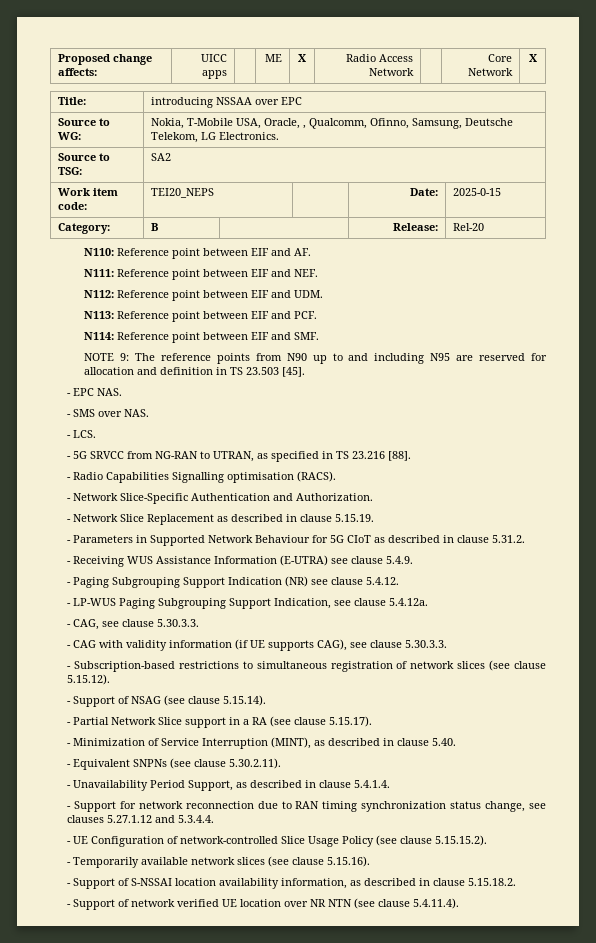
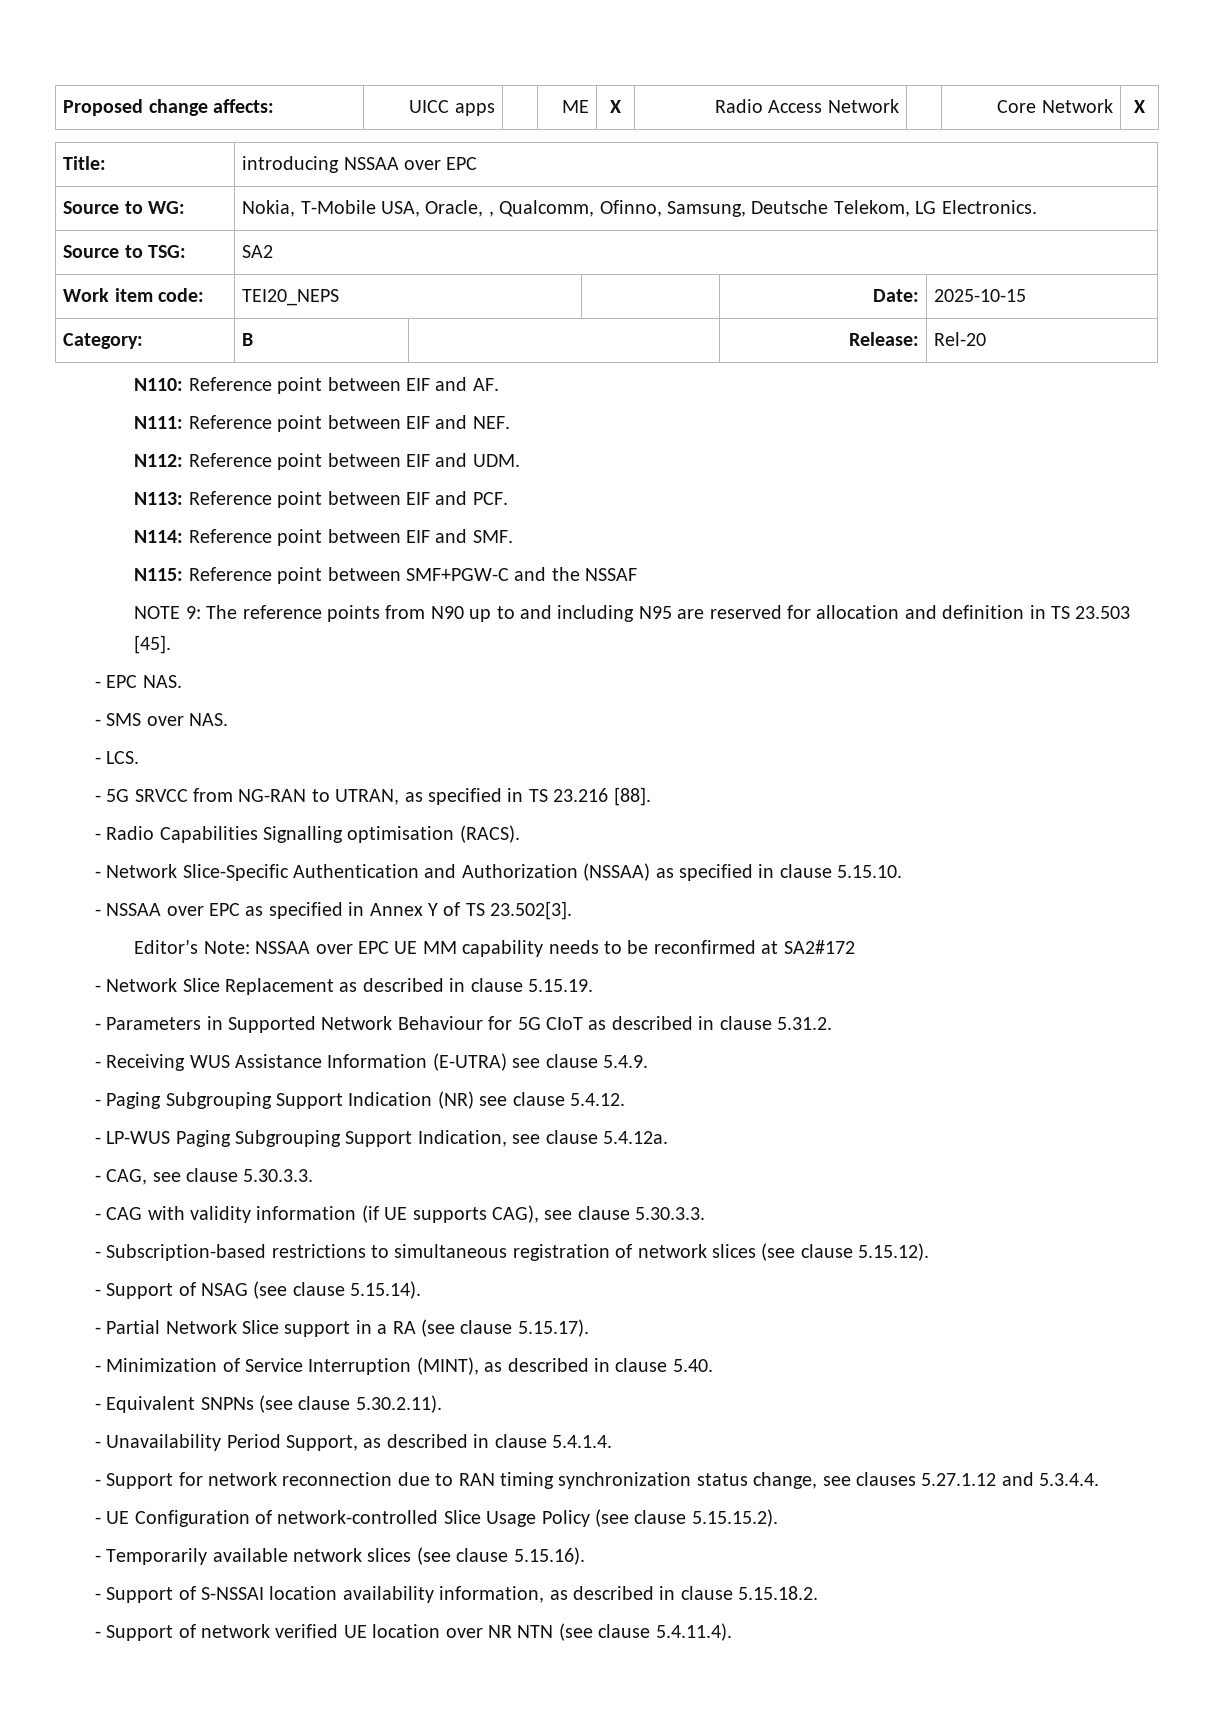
[453,188,502,196] 2025-0-15 -> [934,289,1027,302] 2025-10-15
(320, 336) none -> [134,567,638,584] // N115: Reference point between SMF+PGW-C and the NSSAF
[296,493,374,501] Authorization. -> [461,863,903,881] [94,901,573,920] [134,939,855,957] Authorization (NSSAA) as specified in clause 5.15.10. // - NSSAA over EPC as specified in Annex Y of TS 23.502[3]. // Editor’s Note: NSSAA over EPC UE MM capability needs to be reconfirmed at SA2#172

